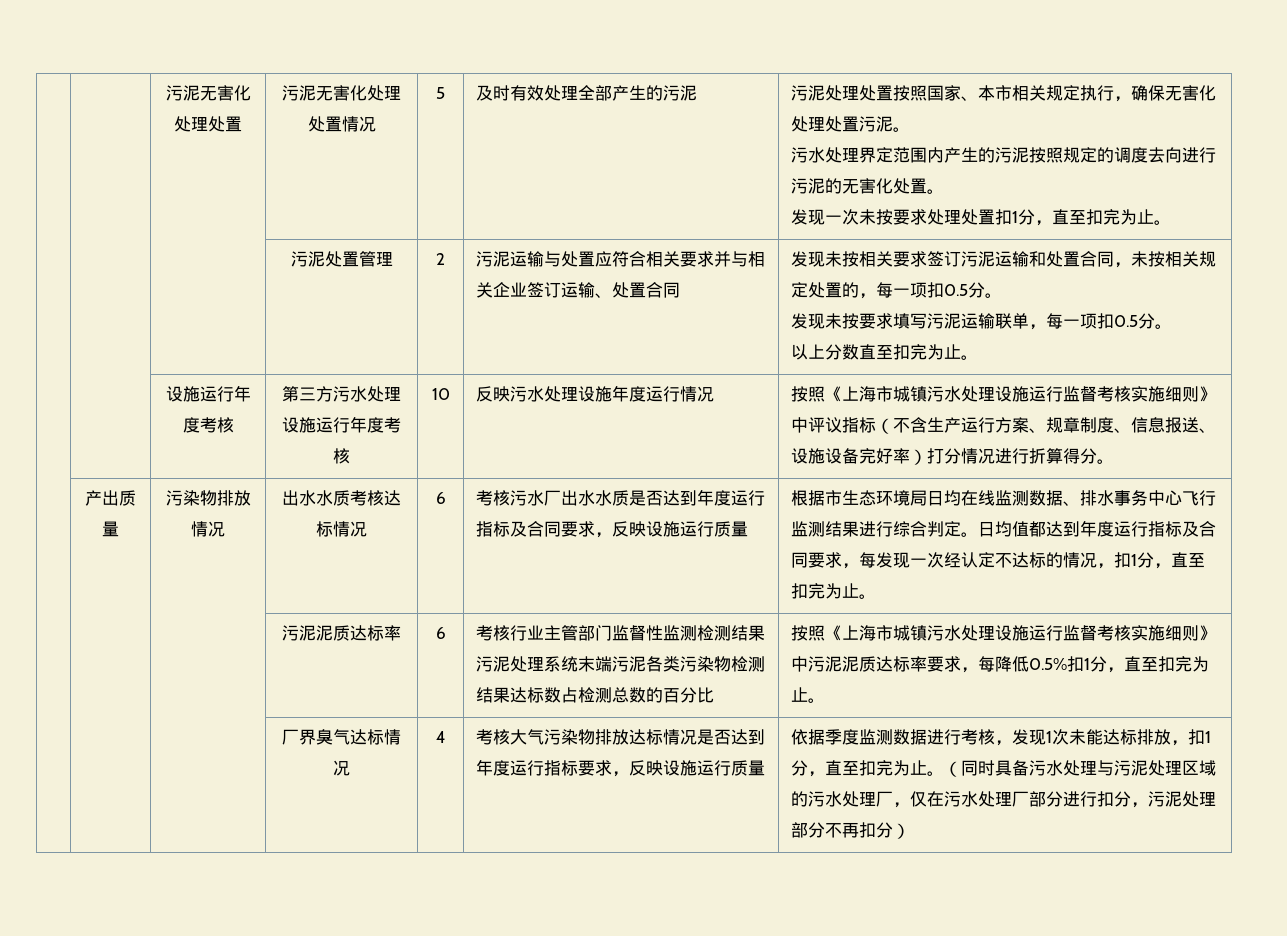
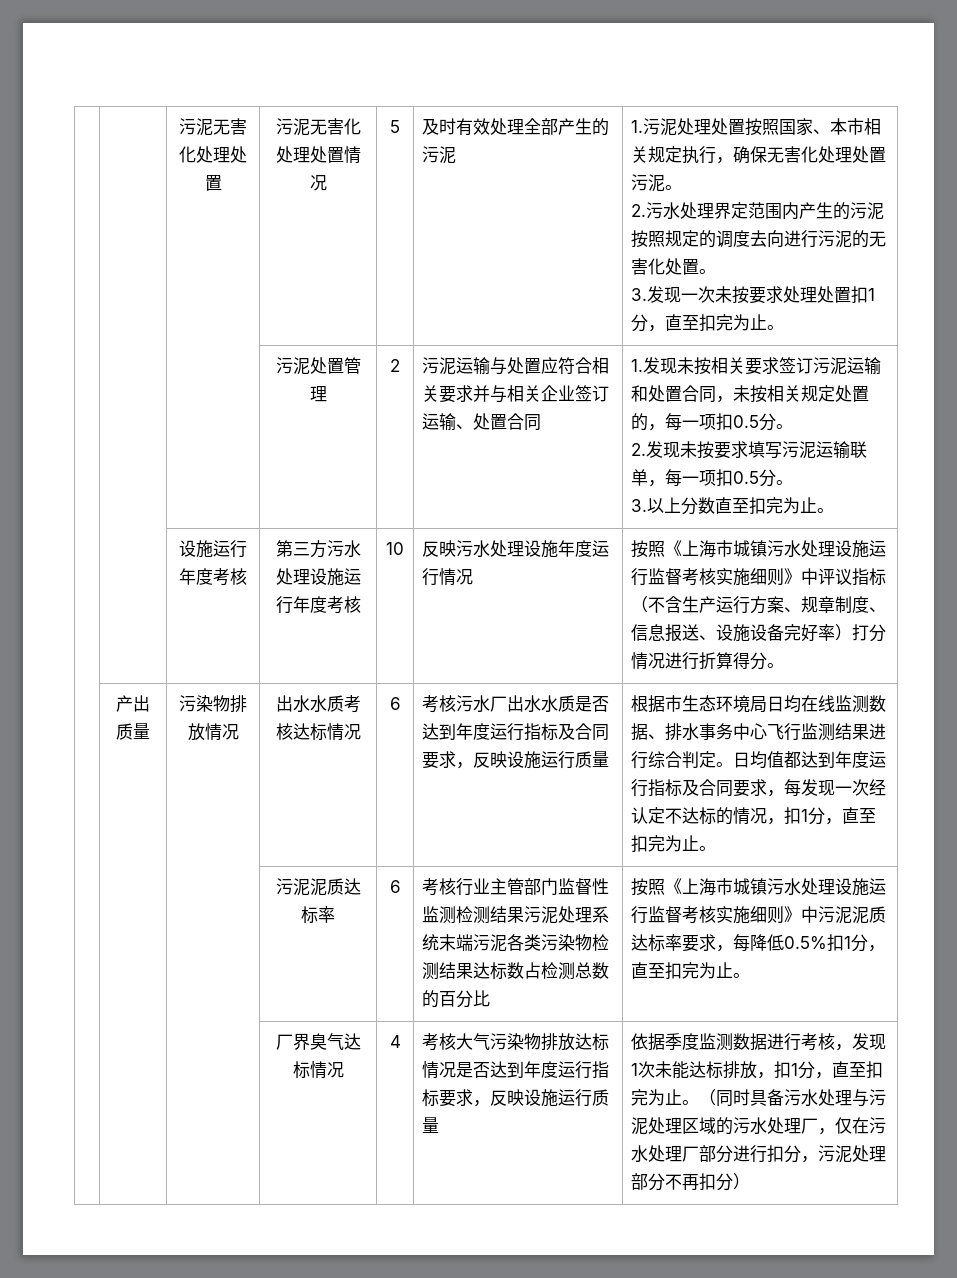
(698, 93) none -> [630,120,643,133] 1.
(911, 129) none -> [630,204,646,217] 2.
(945, 191) none -> [630,288,647,301] 3.
(681, 290) none -> [630,359,643,372] 1.
(1003, 295) none -> [630,443,646,456] 2.
(1173, 326) none -> [630,499,647,512] 3.

